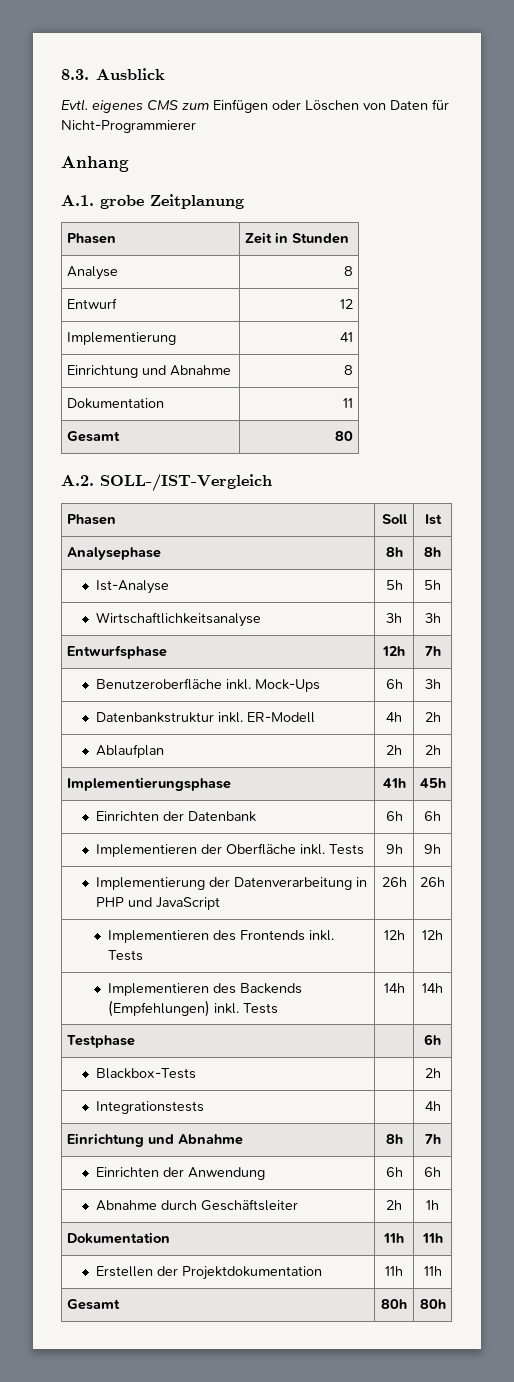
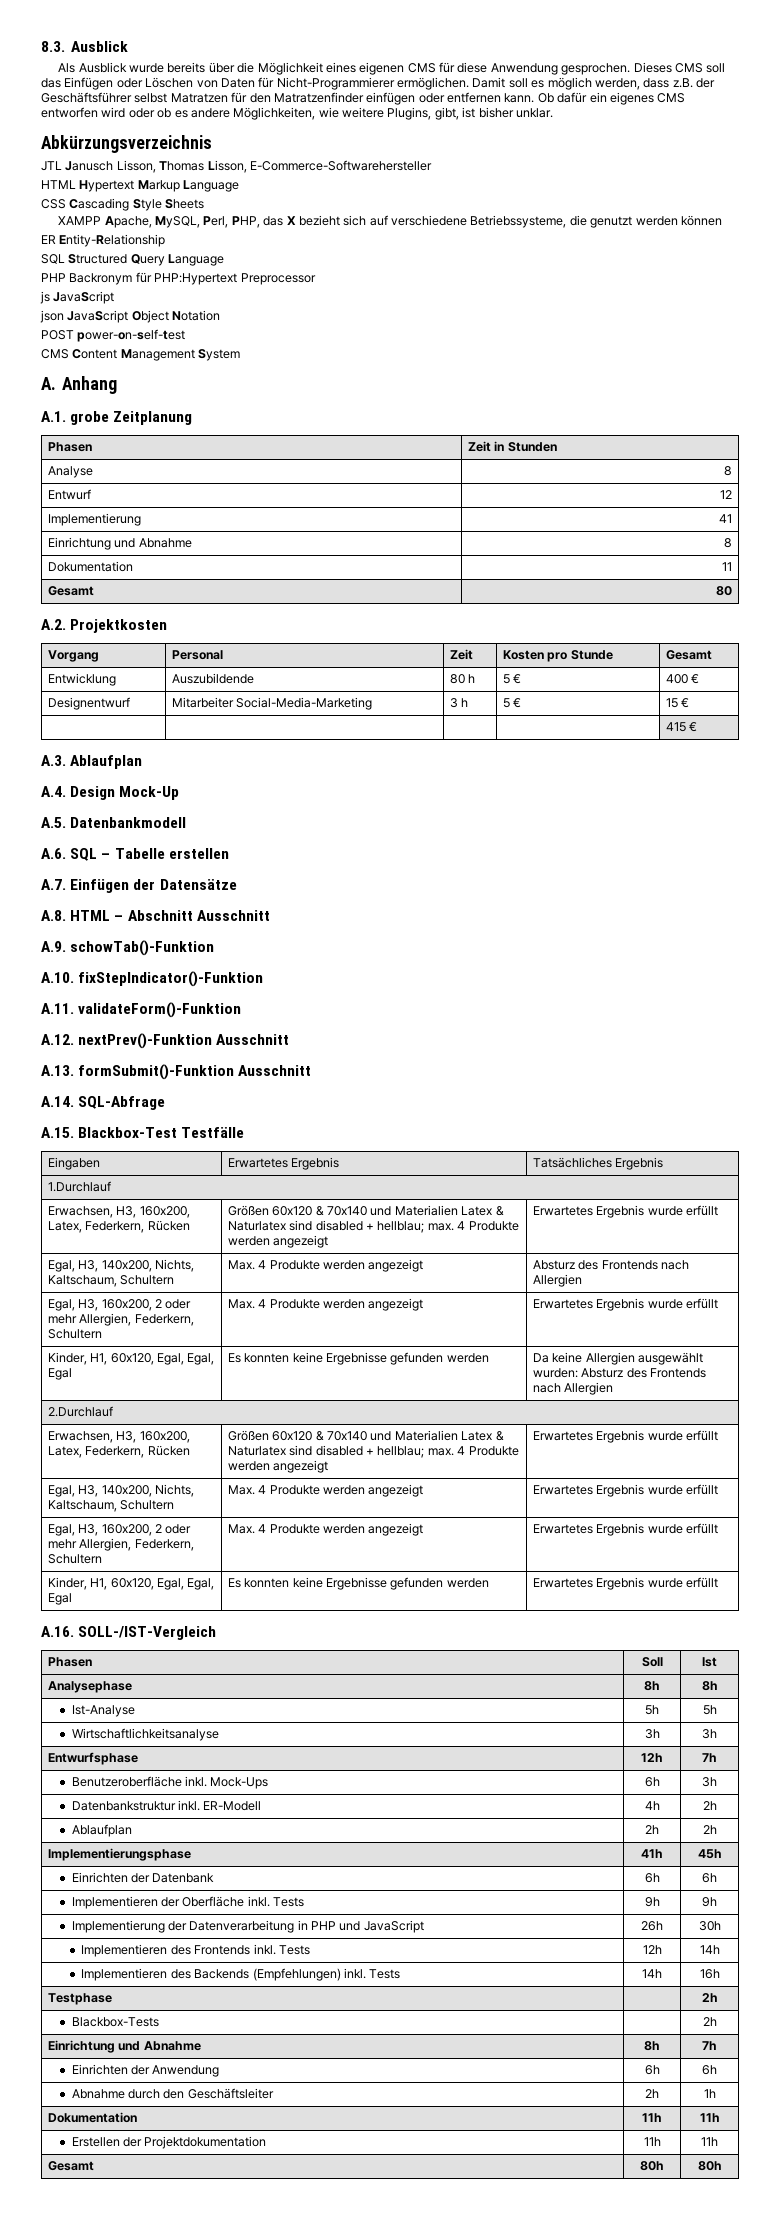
[61,99,209,113] Evtl. eigenes CMS zum -> [58,62,726,75] [41,78,61,88] Als Ausblick wurde bereits über die Möglichkeit eines eigenen CMS für diese Anwendung gesprochen. Dieses CMS soll das
(196, 126) // -> [397,77,715,90] [41,92,686,105] [41,107,553,120] [41,135,212,153] [41,160,432,173] [41,180,240,192] [41,198,205,211] [58,215,722,228] [41,234,166,247] [41,254,225,266] [41,272,316,285] [40,291,115,304] [40,310,221,323] [41,329,186,342] [41,349,241,361] [41,377,56,390] ermöglichen. Damit soll es möglich werden, dass z.B. der Geschäftsführer selbst Matratzen für den Matratzenfinder einfügen oder entfernen kann. Ob dafür ein eigenes CMS entworfen wird oder ob es andere Möglichkeiten, wie weitere Plugins, gibt, ist bisher unklar. // Abkürzungsverzeichnis // JTL Janusch Lisson, Thomas Lisson, E-Commerce-Softwarehersteller // HTML Hypertext Markup Language // CSS Cascading Style Sheets // XAMPP Apache, MySQL, Perl, PHP, das X bezieht sich auf verschiedene Betriebssysteme, die genutzt werden können // ER Entity-Relationship // SQL Structured Query Language // PHP Backronym für PHP:Hypertext Preprocessor // js JavaScript // json JavaScript Object Notation // POST power-on-self-test // CMS Content Management System // A.
(94, 480) none -> [70,619,168,633] [47,650,99,662] [171,650,223,660] [449,649,473,660] [502,650,613,662] [665,650,712,660] [47,673,116,686] [171,673,254,684] [449,674,476,684] [502,674,522,684] [665,674,700,684] [47,697,130,710] [171,697,373,710] [449,698,469,708] [502,698,522,708] [665,698,690,708] [665,722,698,732] [41,755,143,769] [41,786,180,800] [41,817,187,828] [41,848,229,861] [41,879,237,893] [41,910,270,921] [41,940,215,956] [41,971,264,987] [41,1002,242,1018] [41,1033,290,1049] [41,1064,312,1080] [41,1096,166,1110] [41,1127,245,1138] [47,1157,100,1170] [227,1157,340,1170] [532,1157,664,1170] [47,1181,111,1192] [47,1206,190,1218] [47,1220,190,1233] [227,1205,504,1216] [227,1220,519,1233] [227,1235,329,1248] [532,1205,719,1218] [47,1259,195,1272] [47,1275,175,1287] [227,1259,424,1272] [532,1260,690,1270] [532,1274,582,1287] [47,1299,192,1311] [47,1313,194,1326] [47,1329,102,1339] [227,1298,424,1311] [532,1298,719,1311] [47,1352,215,1365] [47,1368,72,1380] [227,1352,489,1365] [532,1352,704,1365] [532,1368,707,1378] [532,1382,614,1395] [47,1406,113,1417] [47,1431,190,1443] [47,1445,190,1458] [227,1430,504,1441] [227,1445,519,1458] [227,1460,329,1473] [532,1430,719,1443] [47,1484,195,1497] [47,1500,175,1512] [227,1484,424,1497] [532,1484,719,1497] [47,1524,192,1536] [47,1538,194,1551] [47,1554,102,1564] [227,1523,424,1536] [532,1523,719,1536] [47,1577,215,1590] [47,1593,72,1605] [227,1577,489,1590] [532,1577,719,1590] [41,1626,74,1637] Projektkosten // Vorgang | Personal | Zeit | Kosten pro Stunde | Gesamt // Entwicklung | Auszubildende | 80 h | 5 € | 400 € // Designentwurf | Mitarbeiter Social-Media-Marketing | 3 h | 5 € | 15 € // | | | | 415 € // A.3. Ablaufplan // A.4. Design Mock-Up // A.5. Datenbankmodell // A.6. SQL – Tabelle erstellen // A.7. Einfügen der Datensätze // A.8. HTML – Abschnitt Ausschnitt // A.9. schowTab()-Funktion // A.10. fixStepIndicator()-Funktion // A.11. validateForm()-Funktion // A.12. nextPrev()-Funktion Ausschnitt // A.13. formSubmit()-Funktion Ausschnitt // A.14. SQL-Abfrage // A.15. Blackbox-Test Testfälle // Eingaben | Erwartetes Ergebnis | Tatsächliches Ergebnis // 1.Durchlauf // Erwachsen, H3, 160x200, Latex, Federkern, Rücken | Größen 60x120 & 70x140 und Materialien Latex & Naturlatex sind disabled + hellblau; max. 4 Produkte werden angezeigt | Erwartetes Ergebnis wurde erfüllt // Egal, H3, 140x200, Nichts, Kaltschaum, Schultern | Max. 4 Produkte werden angezeigt | Absturz des Frontends nach Allergien // Egal, H3, 160x200, 2 oder mehr Allergien, Federkern, Schultern | Max. 4 Produkte werden angezeigt | Erwartetes Ergebnis wurde erfüllt // Kinder, H1, 60x120, Egal, Egal, Egal | Es konnten keine Ergebnisse gefunden werden | Da keine Allergien ausgewählt wurden: Absturz des Frontends nach Allergien // 2.Durchlauf // Erwachsen, H3, 160x200, Latex, Federkern, Rücken | Größen 60x120 & 70x140 und Materialien Latex & Naturlatex sind disabled + hellblau; max. 4 Produkte werden angezeigt | Erwartetes Ergebnis wurde erfüllt // Egal, H3, 140x200, Nichts, Kaltschaum, Schultern | Max. 4 Produkte werden angezeigt | Erwartetes Ergebnis wurde erfüllt // Egal, H3, 160x200, 2 oder mehr Allergien, Federkern, Schultern | Max. 4 Produkte werden angezeigt | Erwartetes Ergebnis wurde erfüllt // Kinder, H1, 60x120, Egal, Egal, Egal | Es konnten keine Ergebnisse gefunden werden | Erwartetes Ergebnis wurde erfüllt // A.16.
[420,877,445,887] 26h -> [698,1921,721,1931] 30h
[422,930,443,940] 12h -> [699,1945,720,1954] 14h
[422,983,443,993] 14h -> [699,1969,720,1979] 16h
[424,1034,441,1045] 6h -> [701,1993,718,2002] 2h
[95,1101,204,1114] [424,1101,441,1111] // Integrationstests | | 4h -> (717, 2021) none
(197, 1205) none -> [163,2089,185,2099] den

